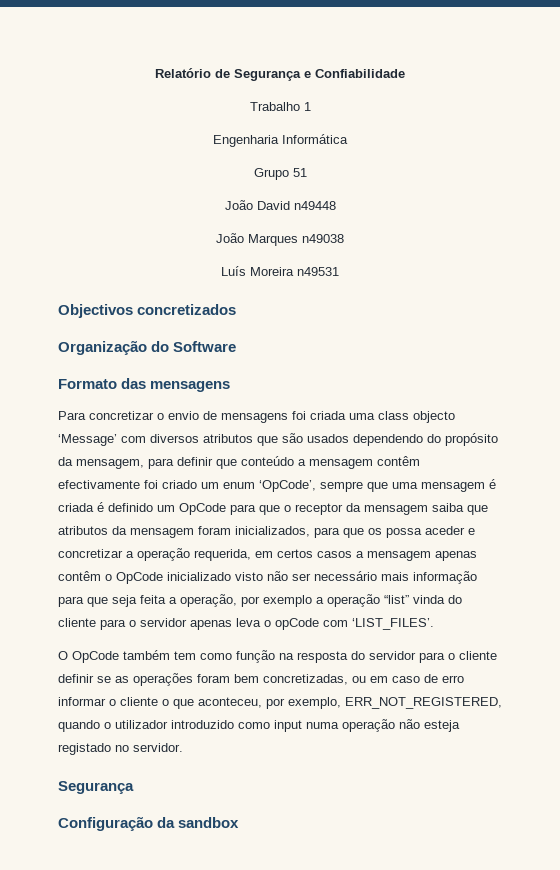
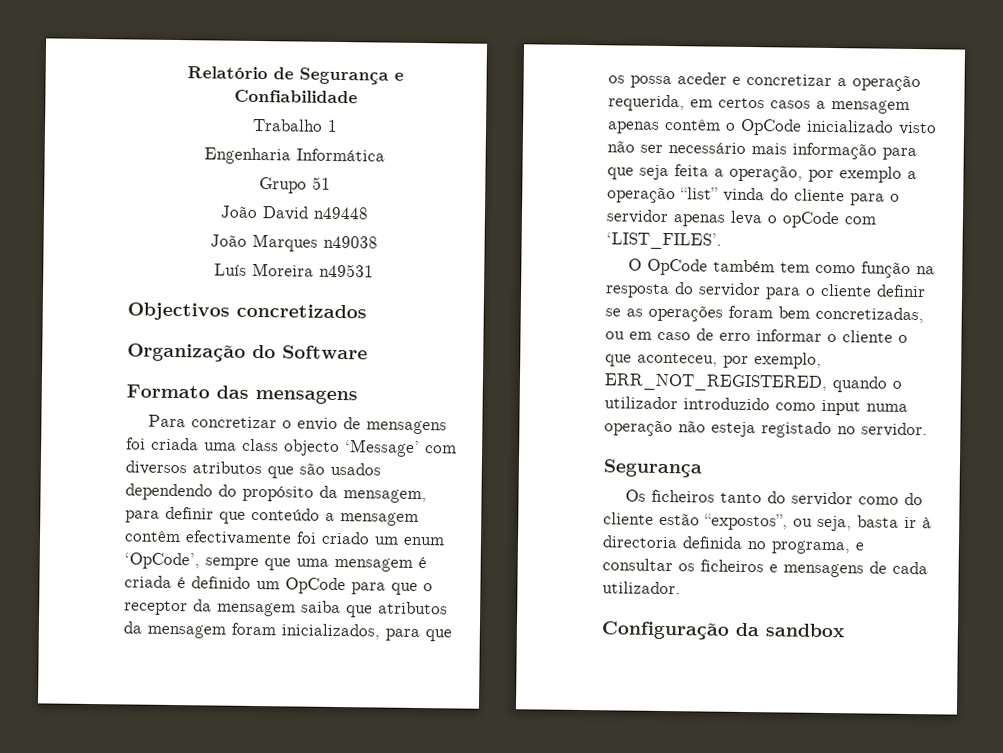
(134, 787) none -> [625,489,924,507] [603,512,932,532] [602,535,864,555] [602,558,928,578] [602,581,681,595] // Os ficheiros tanto do servidor como do cliente estão “expostos”, ou seja, basta ir à directoria definida no programa, e consultar os ficheiros e mensagens de cada utilizador.

